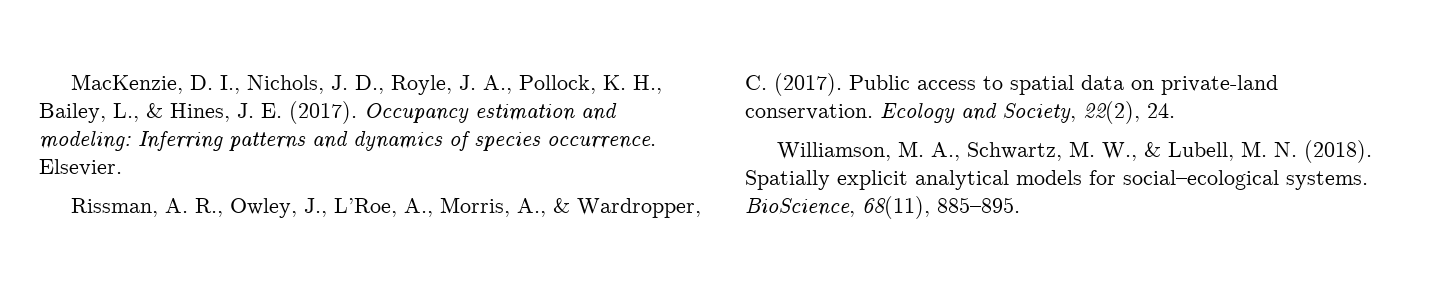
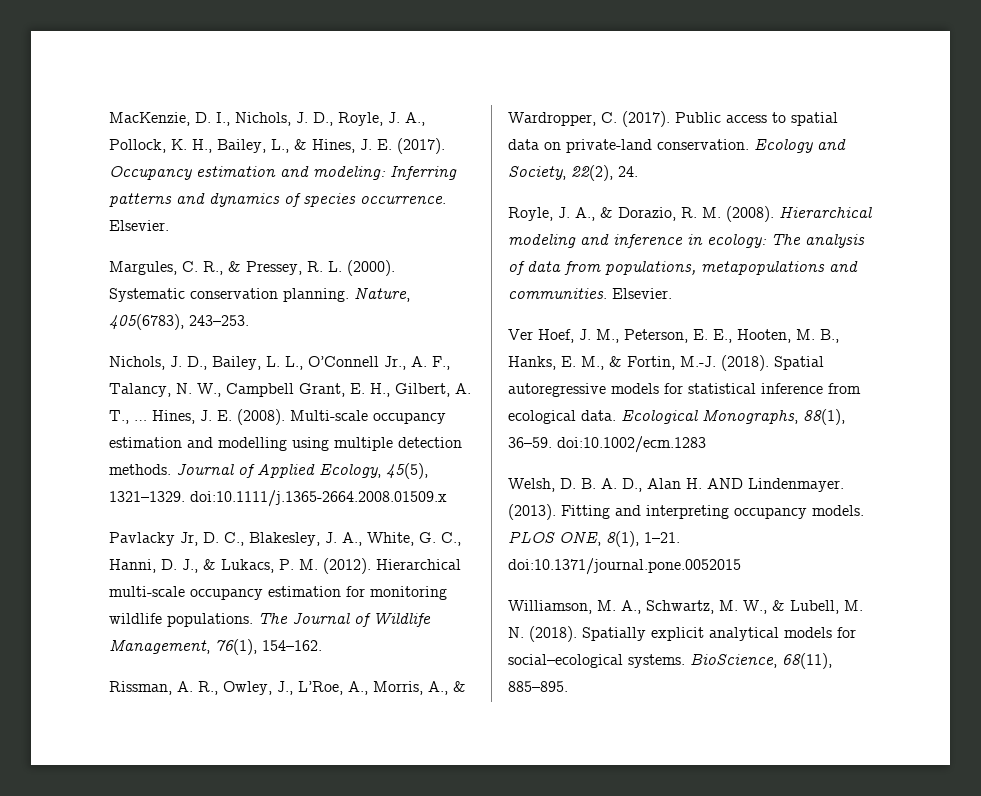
(122, 167) none -> [109,260,395,276] [109,287,410,302] [109,314,249,330] [109,356,450,370] [109,383,471,397] [109,409,446,425] [109,437,462,451] [109,463,428,479] [109,490,447,507] [109,532,461,546] [109,558,461,574] [109,586,447,600] [109,612,431,627] [109,639,322,655] // Margules, C. R., & Pressey, R. L. (2000). Systematic conservation planning. Nature, 405(6783), 243–253. // Nichols, J. D., Bailey, L. L., O’Connell Jr., A. F., Talancy, N. W., Campbell Grant, E. H., Gilbert, A. T., … Hines, J. E. (2008). Multi-scale occupancy estimation and modelling using multiple detection methods. Journal of Applied Ecology, 45(5), 1321–1329. doi:10.1111/j.1365-2664.2008.01509.x // Pavlacky Jr, D. C., Blakesley, J. A., White, G. C., Hanni, D. J., & Lukacs, P. M. (2012). Hierarchical multi-scale occupancy estimation for monitoring wildlife populations. The Journal of Wildlife Management, 76(1), 154–162.
(1175, 110) none -> [508,206,872,222] [508,234,865,248] [508,261,858,275] [508,288,672,299] [508,329,839,343] [508,355,824,371] [508,383,861,397] [508,409,845,425] [508,436,706,453] [508,478,844,492] [508,504,864,520] [508,531,680,547] [508,558,741,575] // Royle, J. A., & Dorazio, R. M. (2008). Hierarchical modeling and inference in ecology: The analysis of data from populations, metapopulations and communities. Elsevier. // Ver Hoef, J. M., Peterson, E. E., Hooten, M. B., Hanks, E. M., & Fortin, M.-J. (2018). Spatial autoregressive models for statistical inference from ecological data. Ecological Monographs, 88(1), 36–59. doi:10.1002/ecm.1283 // Welsh, D. B. A. D., Alan H. AND Lindenmayer. (2013). Fitting and interpreting occupancy models. PLOS ONE, 8(1), 1–21. doi:10.1371/journal.pone.0052015

